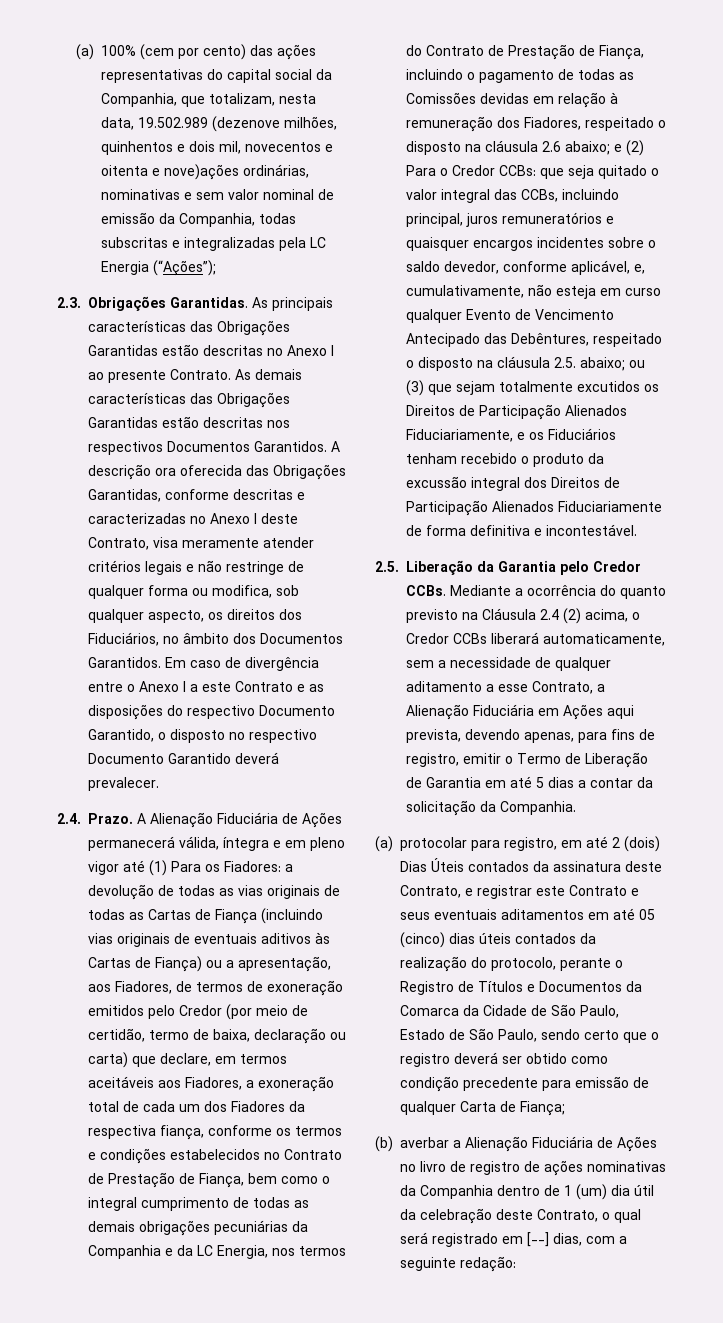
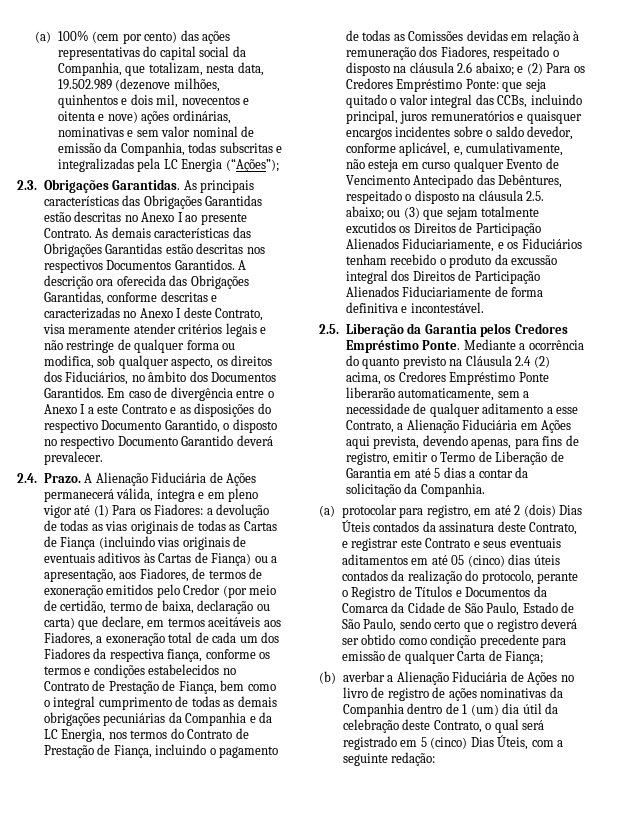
[163,164,239,180] nove)ações -> [107,111,170,124] nove) ações
[440,165,536,176] o Credor CCBs: -> [573,66,585,73] [345,78,499,92] os Credores Empréstimo Ponte:
[560,561,641,575] [406,585,446,596] pelo Credor CCBs. -> [480,323,568,337] [345,340,461,353] pelos Credores Empréstimo Ponte.
[632,612,640,620] [406,632,539,644] o Credor CCBs liberará -> [384,371,549,385] [345,387,395,398] os Credores Empréstimo Ponte liberarão
[527,1232,582,1247] [--] dias, -> [420,735,529,750] 5 (cinco) Dias Úteis,

